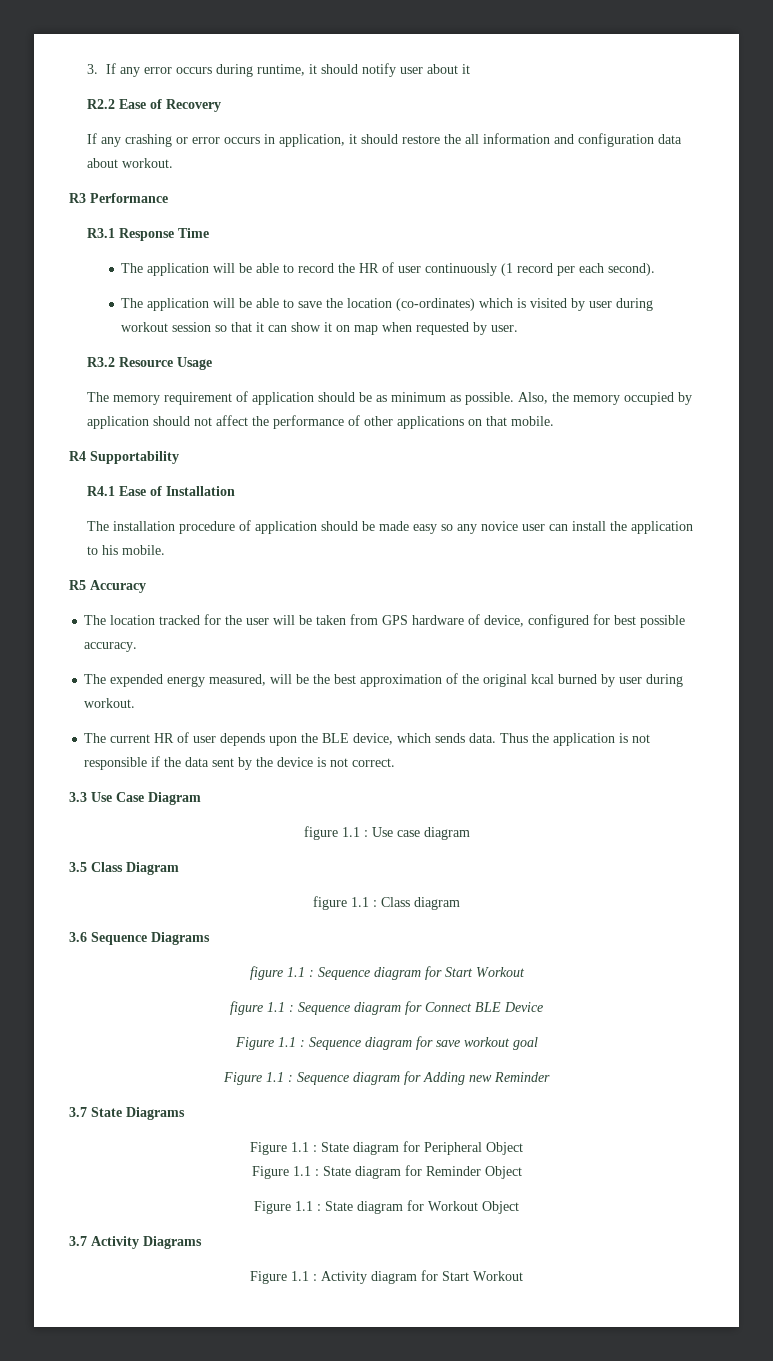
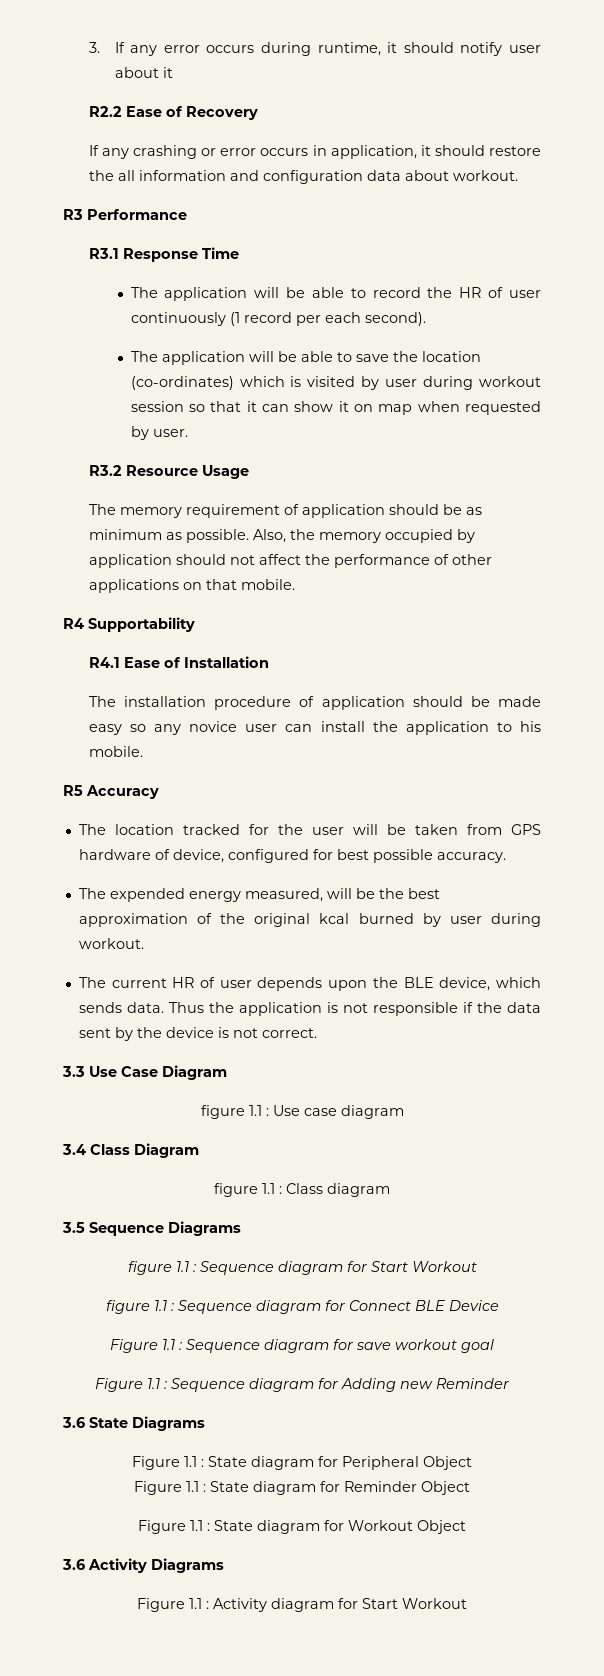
[69,862,87,872] 3.5 -> [62,1144,86,1155] 3.4
[69,932,87,942] 3.6 -> [62,1222,85,1233] 3.5
[69,1107,87,1117] 3.7 -> [62,1417,85,1428] 3.6
[69,1236,87,1246] 3.7 -> [62,1559,85,1570] 3.6

